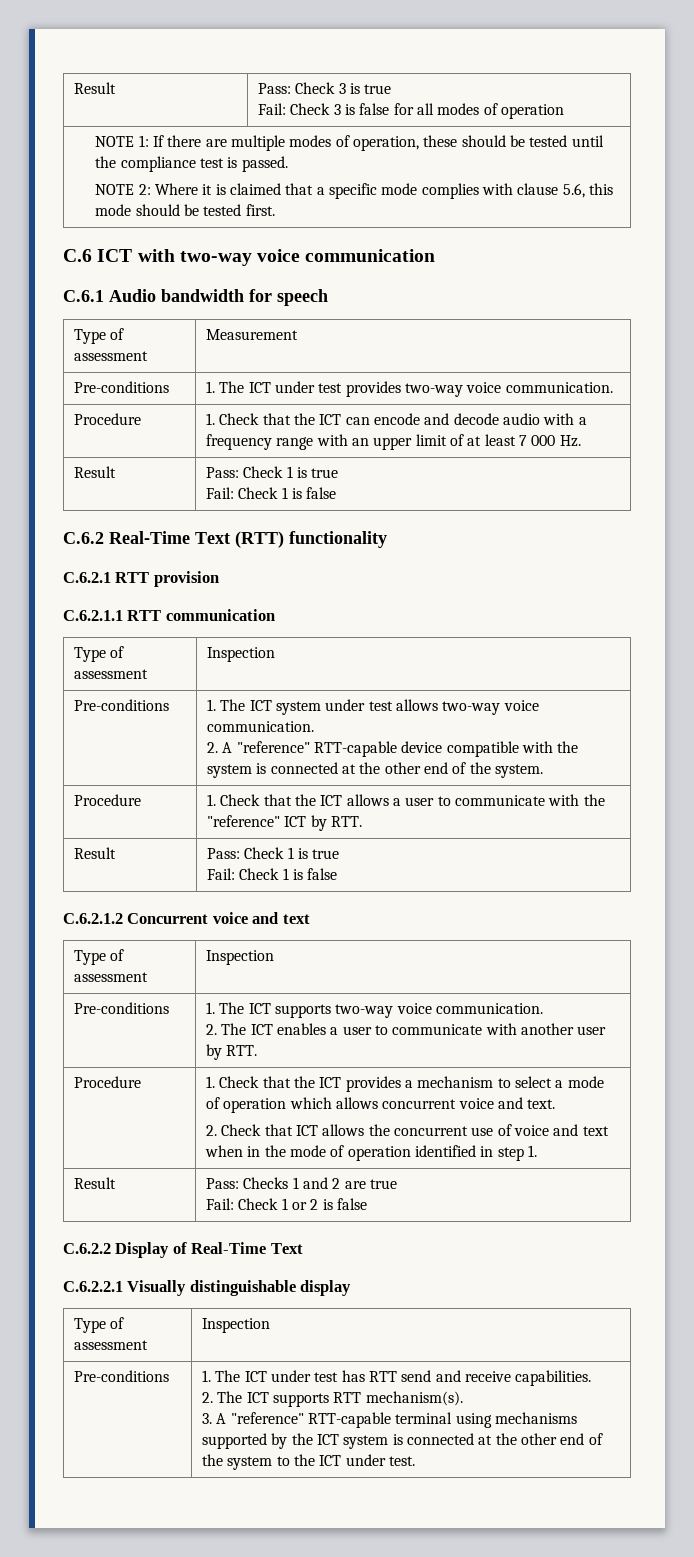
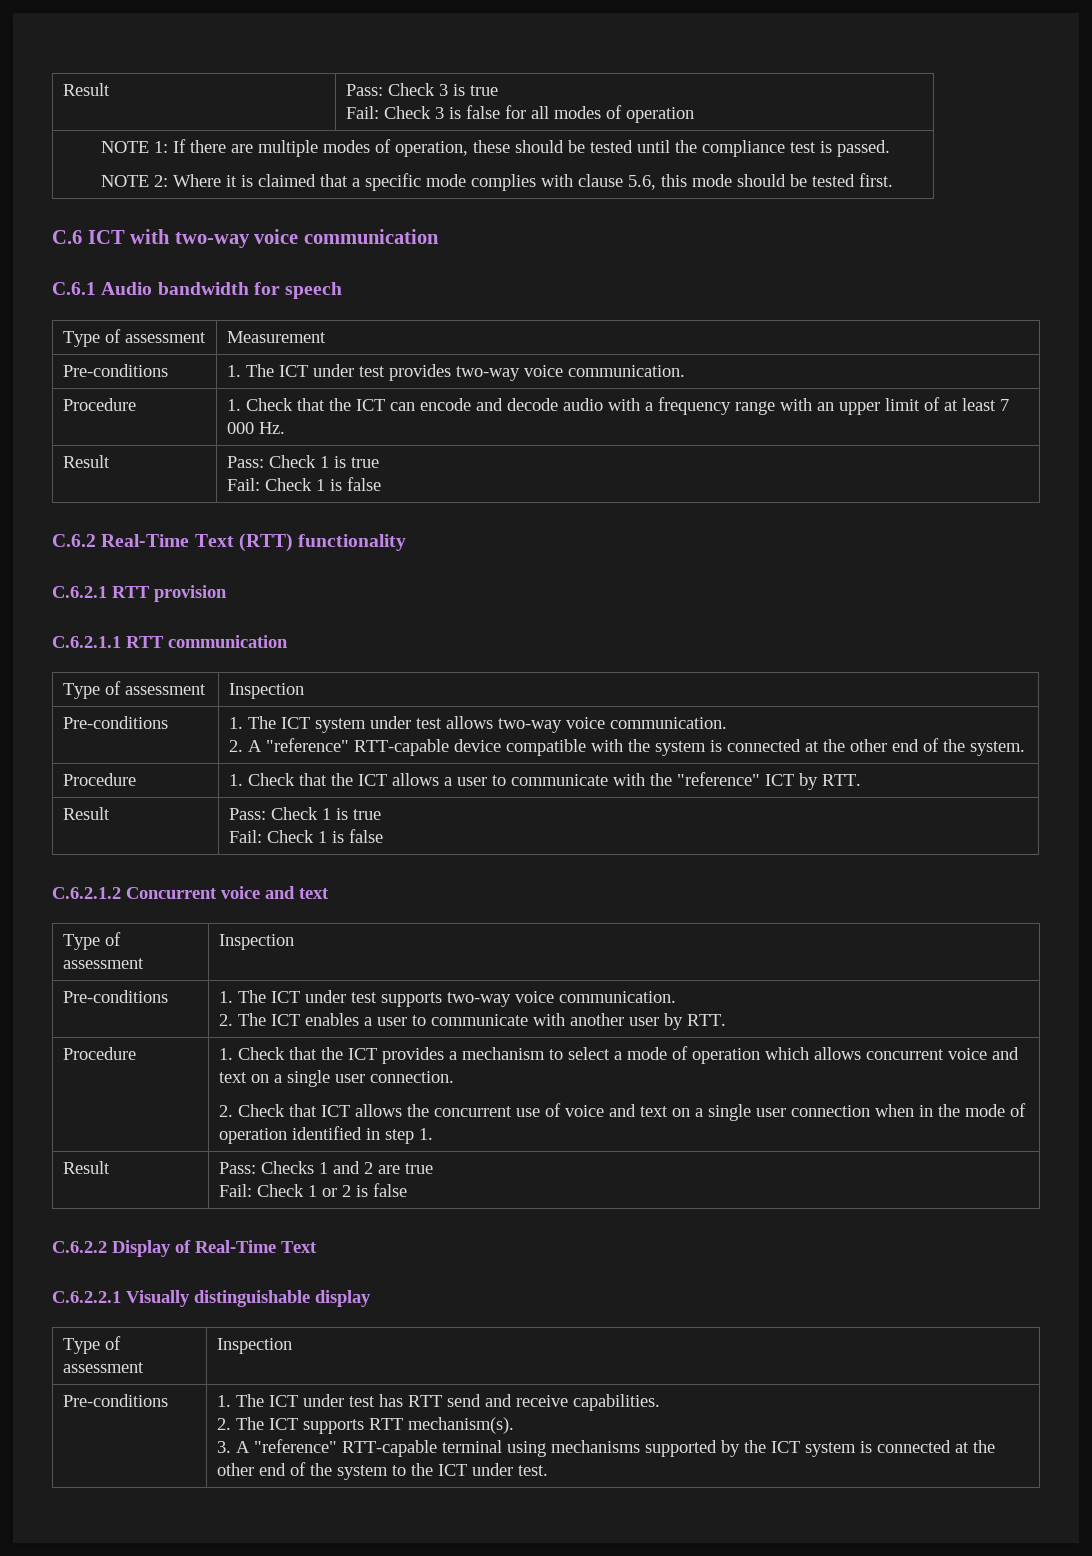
(271, 1008) none -> [305,990,378,1003] under test
[527,1099,556,1109] text. -> [219,1070,455,1087] text on a single user connection.
(609, 1131) none -> [672,1104,871,1121] on a single user connection

